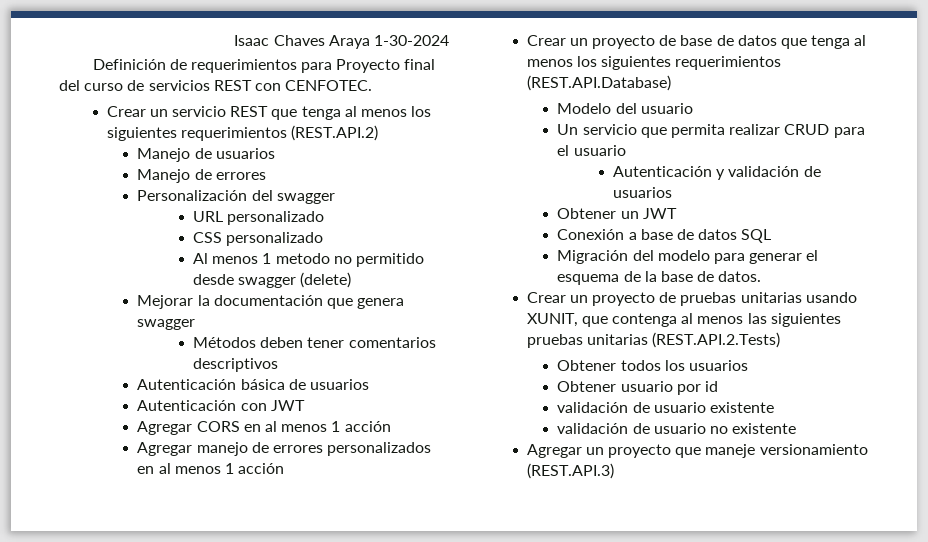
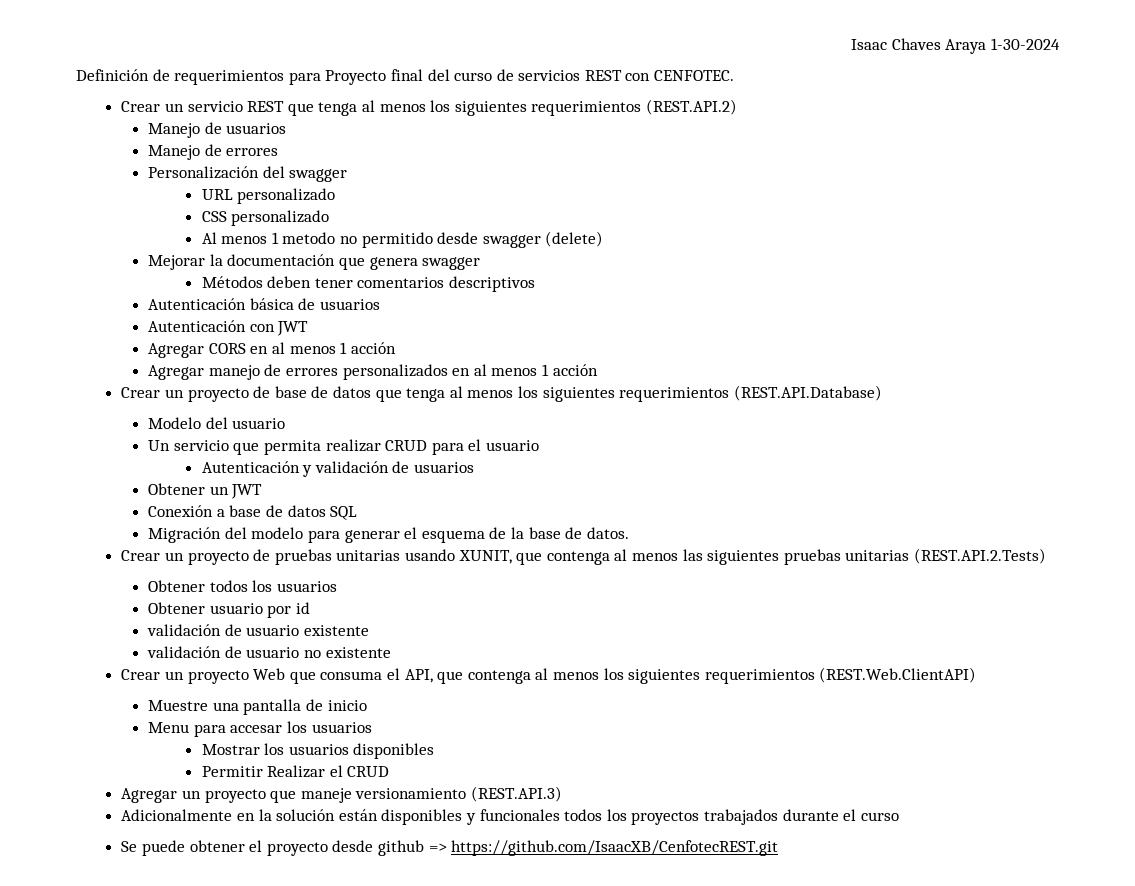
(797, 428) none -> [121,667,977,684] [148,699,367,715] [148,721,372,737] [201,743,435,759] [201,765,390,778] // Crear un proyecto Web que consuma el API, que contenga al menos los siguientes requerimientos (REST.Web.ClientAPI) // Muestre una pantalla de inicio // Menu para accesar los usuarios // Mostrar los usuarios disponibles // Permitir Realizar el CRUD
(614, 471) none -> [121,809,899,825] [121,840,779,856] // Adicionalmente en la solución están disponibles y funcionales todos los proyectos trabajados durante el curso // Se puede obtener el proyecto desde github => https://github.com/IsaacXB/CenfotecREST.git

